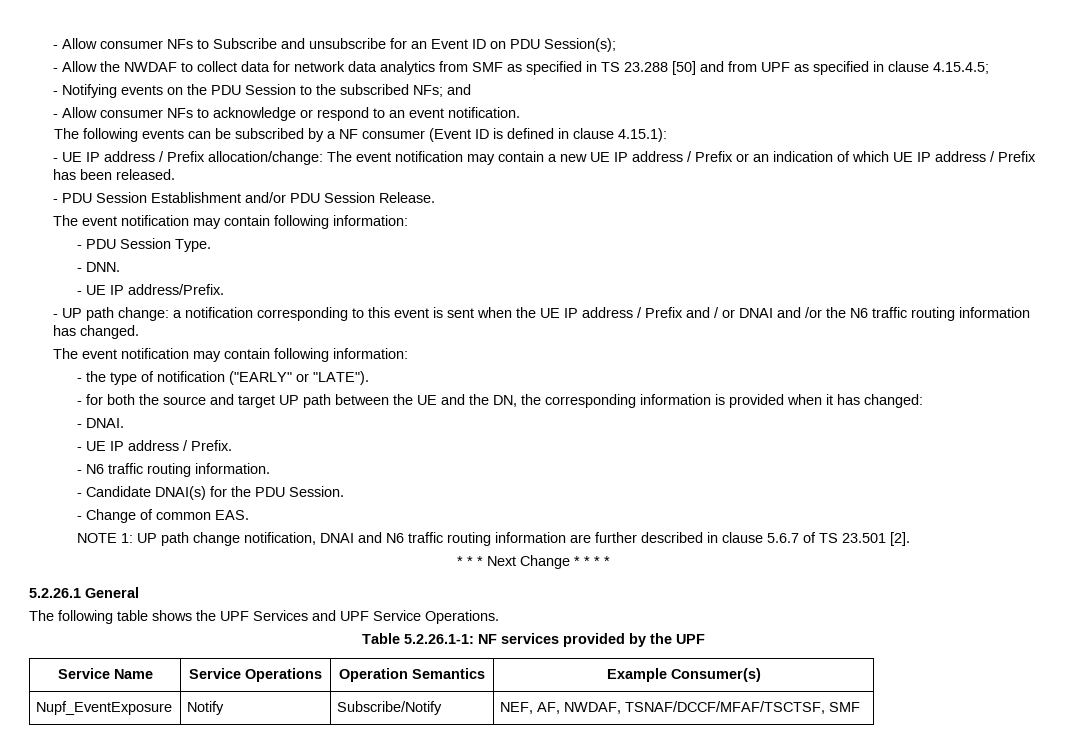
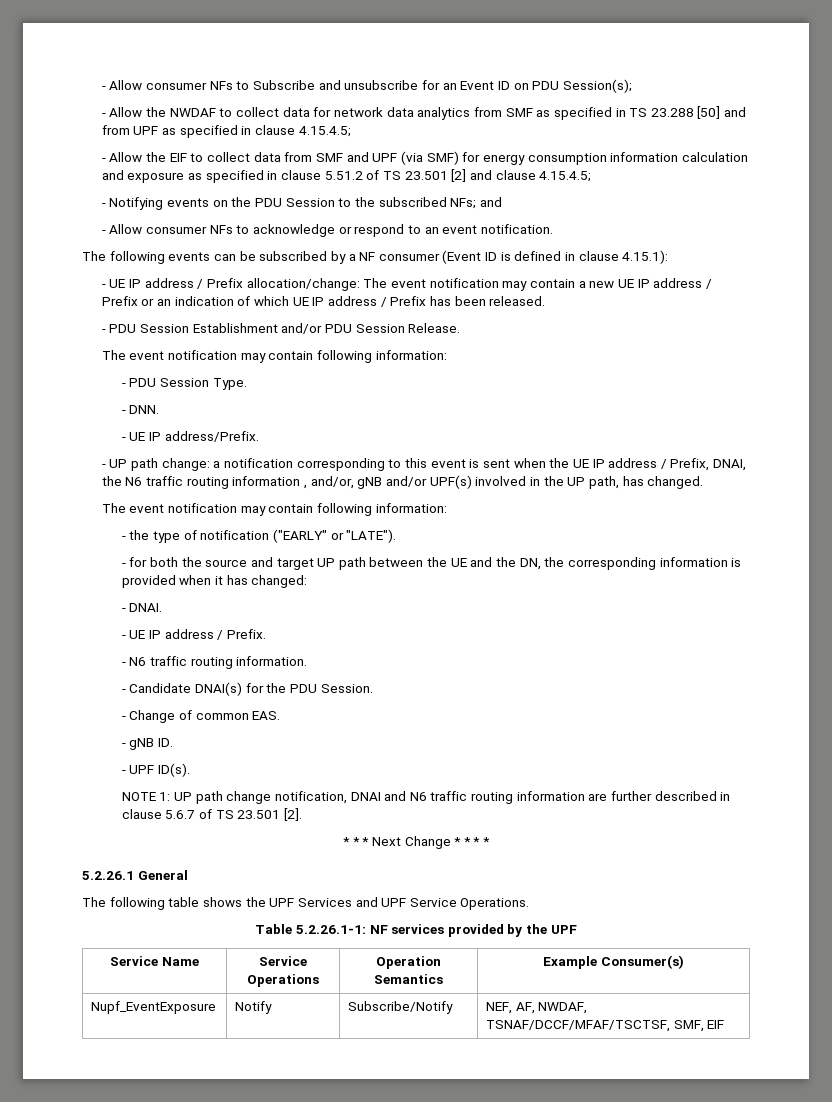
(990, 68) none -> [101,151,748,165] [101,169,592,183] // - Allow the EIF to collect data from SMF and UPF (via SMF) for energy consumption information calculation and exposure as specified in clause 5.51.2 of TS 23.501 [2] and clause 4.15.4.5;
[645,307,823,318] Prefix and / or DNAI and /or -> [670,458,747,471] Prefix, DNAI,
(1031, 312) none -> [304,475,619,489] , and/or, gNB and/or UPF(s) involved in the UP path,
(250, 515) none -> [121,738,173,750] [121,763,190,777] // - gNB ID. // - UPF ID(s).
[829,702,861,712] SMF -> [673,1020,725,1032] SMF, EIF

